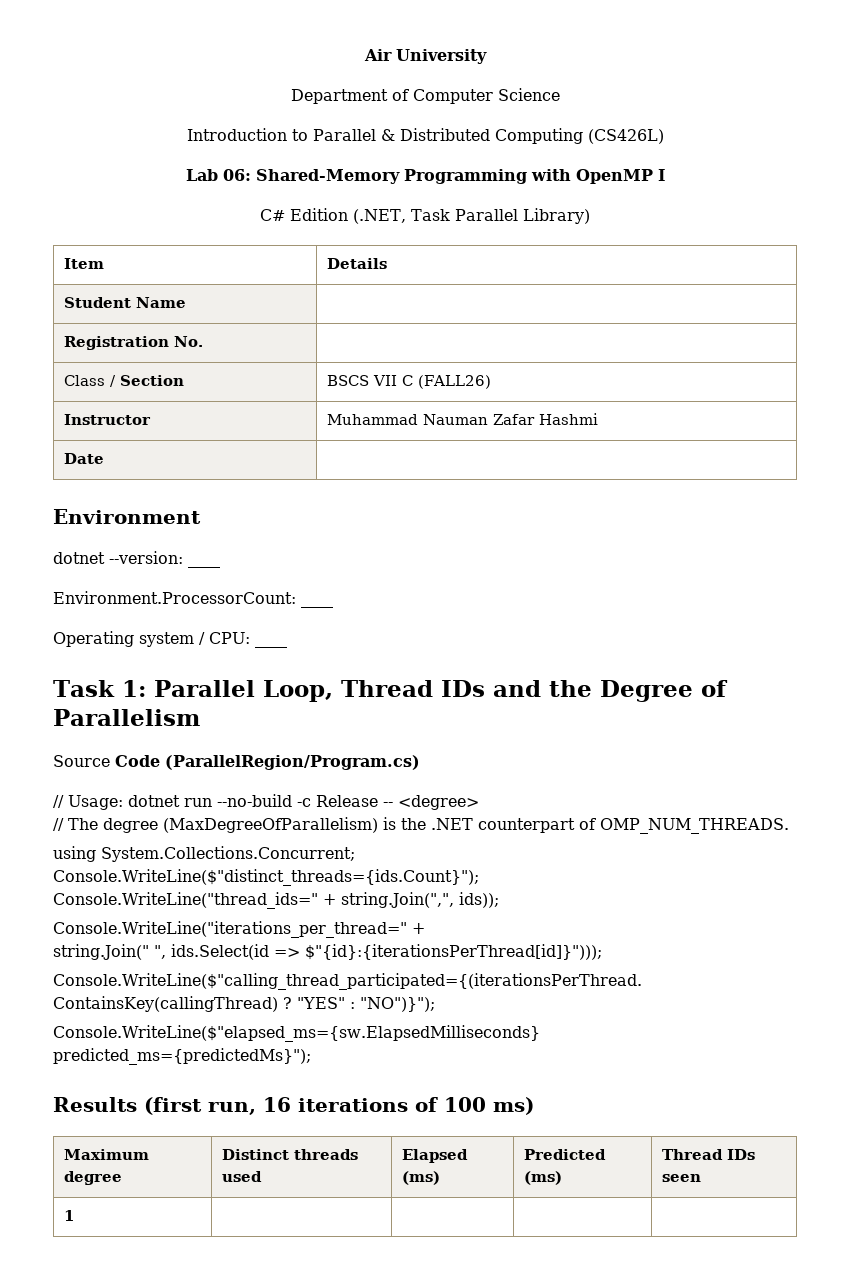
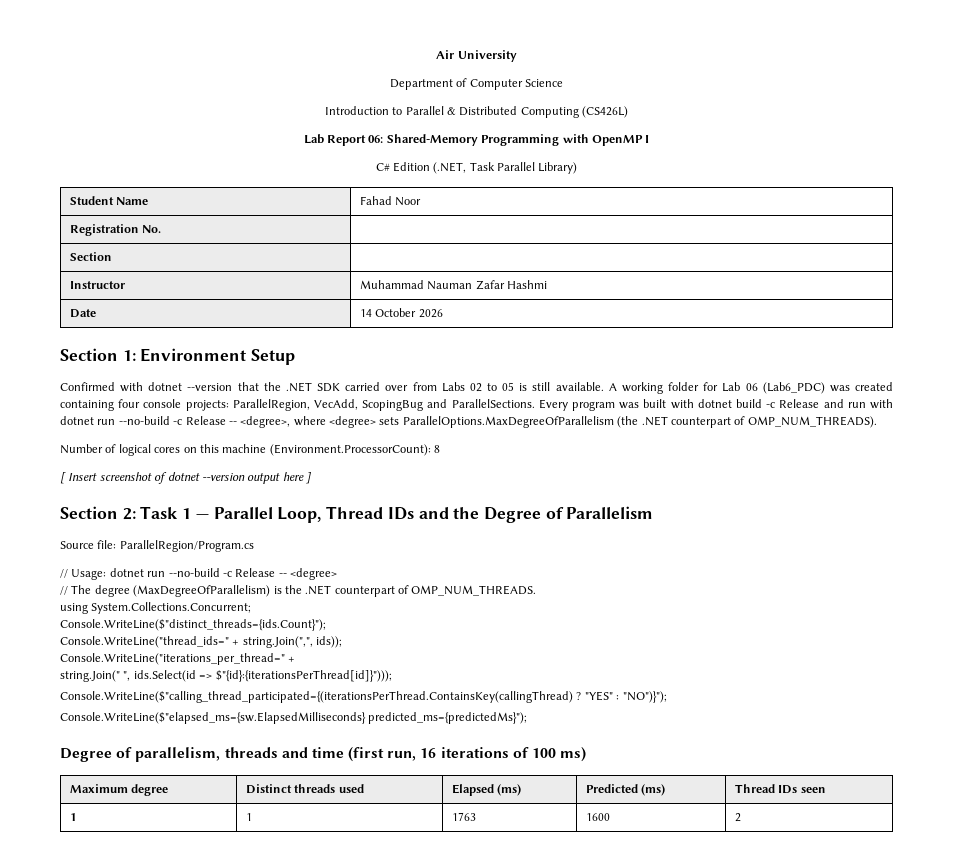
(218, 175) none -> [327,135,367,146] Report
[63,258,104,269] [326,258,387,269] // Item | Details -> (578, 168) none
(186, 302) none -> [359,196,422,206] Fahad Noor
[63,375,116,387] Class / -> (162, 229) none
[326,375,491,389] BSCS VII C (FALL26) -> (112, 256) none
[53,509,201,524] [53,551,183,564] [188,564,220,568] [53,591,296,604] [301,604,333,608] [53,631,250,647] [255,644,287,648] [53,680,146,697] // Environment // dotnet --version: ____ // Environment.ProcessorCount: ____ // Operating system / CPU: ____ // Task 1: -> [359,308,443,318] [60,348,296,365] [60,382,894,394] [60,399,894,411] [60,416,877,428] [60,444,440,456] [60,472,311,484] [60,506,209,520] 14 October 2026 // Section 1: Environment Setup // Confirmed with dotnet --version that the .NET SDK carried over from Labs 02 to 05 is still available. A working folder for Lab 06 (Lab6_PDC) was created containing four console projects: ParallelRegion, VecAdd, ScopingBug and ParallelSections. Every program was built with dotnet build -c Release and run with dotnet run --no-build -c Release -- <degree>, where <degree> sets ParallelOptions.MaxDegreeOfParallelism (the .NET counterpart of OMP_NUM_THREADS). // Number of logical cores on this machine (Environment.ProcessorCount): 8 // [ Insert screenshot of dotnet --version output here ] // Section 2: Task 1 —
[115,755,420,770] Code (ParallelRegion/Program.cs) -> [97,540,254,552] file: ParallelRegion/Program.cs
[53,1097,137,1112] Results -> [60,747,344,762] Degree of parallelism, threads and time
(74, 1215) | | | -> [245,813,252,821] [451,812,476,821] [585,813,610,821] [734,813,741,822] 1 | 1763 | 1600 | 2

